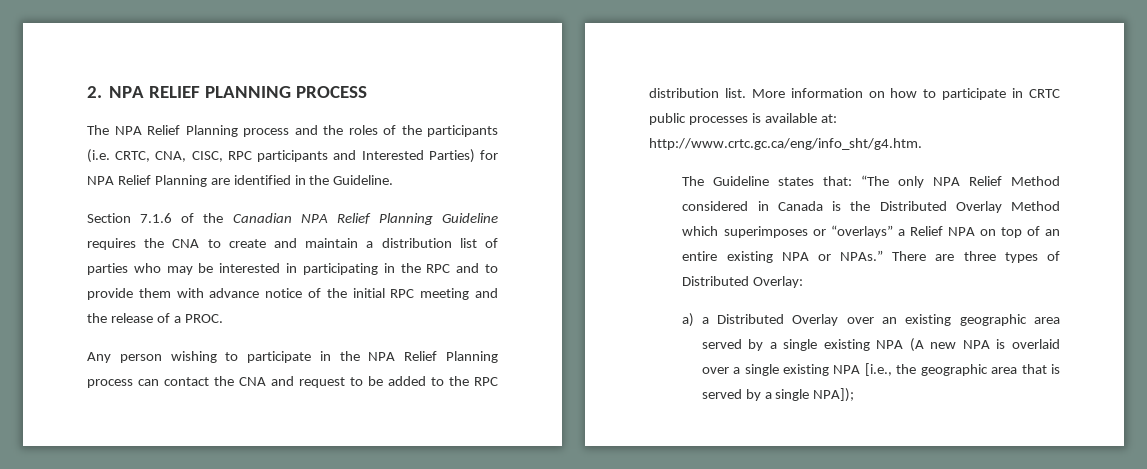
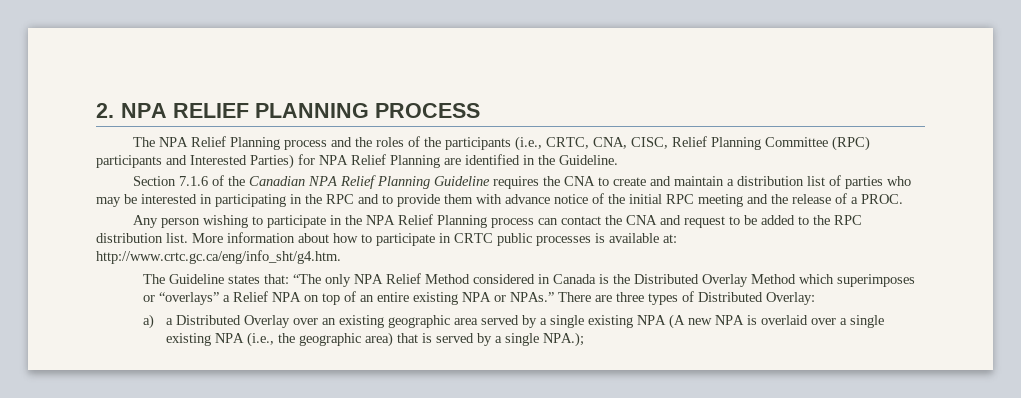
[87,149,110,163] (i.e. -> [515,136,543,151] (i.e.,
[227,151,252,160] RPC -> [672,136,871,151] Relief Planning Committee (RPC)
[868,91,885,98] on -> [298,233,329,243] about
[864,363,892,376] [i.e., -> [246,332,274,347] (i.e.,
[991,367,1018,374] area -> [364,332,393,347] area)
[813,388,855,402] NPA]); -> [542,332,584,347] NPA.);

